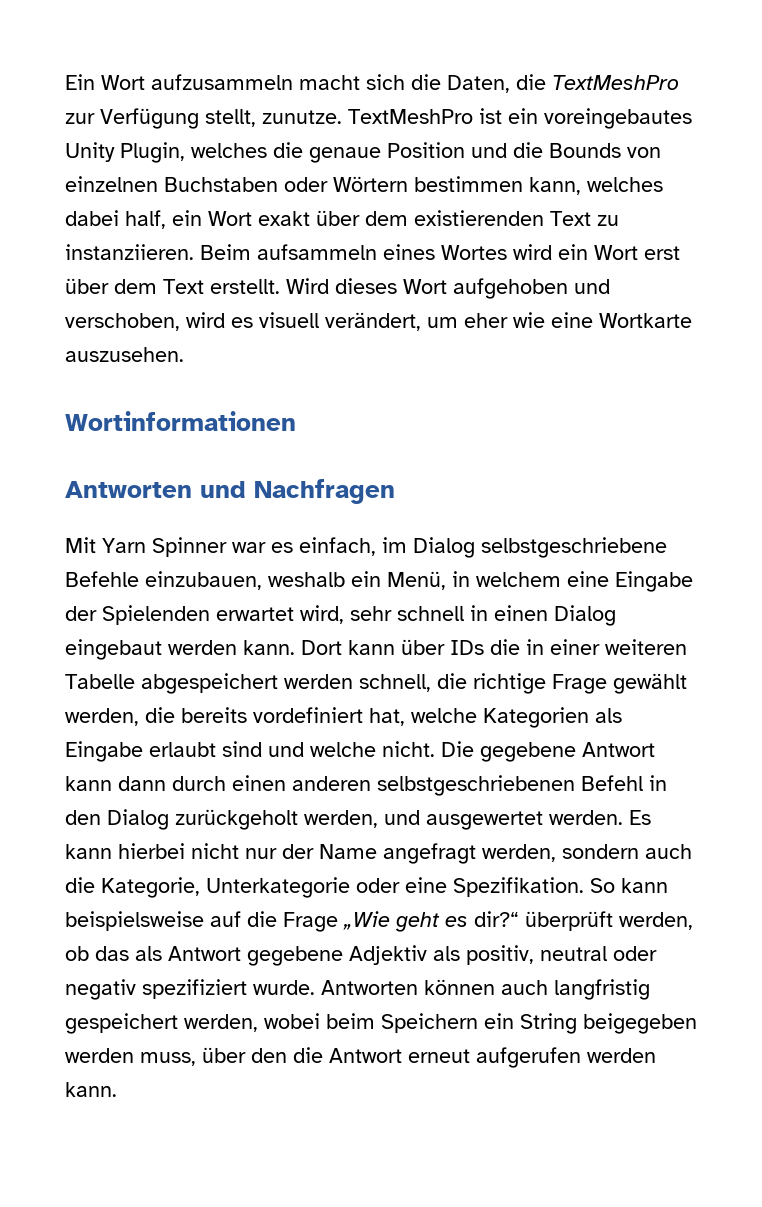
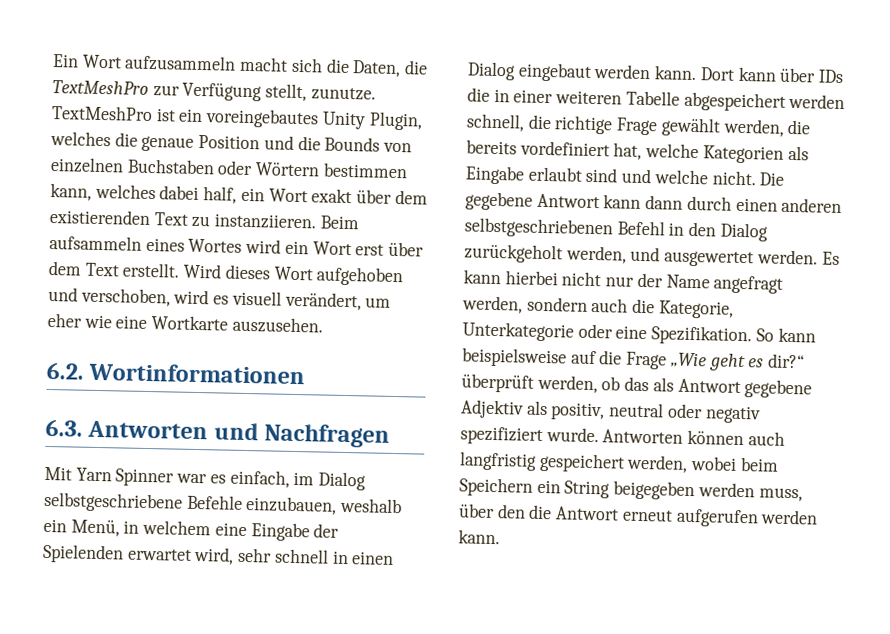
(184, 354) none -> [46,361,85,380] 6.2.
(296, 421) none -> [45,418,83,437] 6.3.

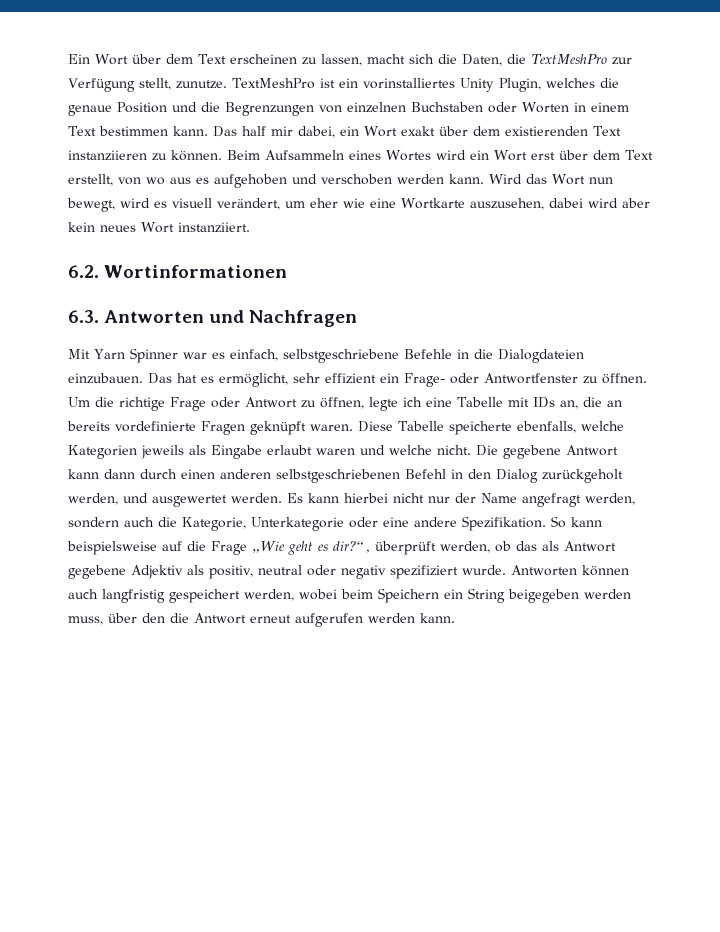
[124,54,237,72] aufzusammeln -> [132,54,362,66] über dem Text erscheinen zu lassen,
[205,108,320,129] voreingebautes -> [362,78,455,89] vorinstalliertes
[324,136,381,152] Bounds -> [225,102,314,116] Begrenzungen
[255,162,408,179] [50,182,238,204] Wörtern bestimmen kann, welches dabei half, -> [522,102,629,113] [68,126,335,138] Worten in einem Text bestimmen kann. Das half mir dabei,
[191,213,360,230] [49,234,142,251] zu instanziieren. Beim aufsammeln -> [68,150,344,161] instanziieren zu können. Beim Aufsammeln
[122,262,404,287] [48,286,171,307] erstellt. Wird dieses Wort aufgehoben und verschoben, -> [68,174,613,188] [67,198,115,212] erstellt, von wo aus es aufgehoben und verschoben werden kann. Wird das Wort nun bewegt,
[231,316,323,334] auszusehen. -> [470,198,650,210] [68,222,250,233] auszusehen, dabei wird aber kein neues Wort instanziiert.
[293,471,367,491] [44,491,403,515] [43,518,340,542] [42,543,395,566] [467,61,845,84] [467,87,846,112] [466,113,812,137] [466,139,643,160] im Dialog selbstgeschriebene Befehle einzubauen, weshalb ein Menü, in welchem eine Eingabe der Spielenden erwartet wird, sehr schnell in einen Dialog eingebaut werden kann. Dort kann über IDs die in einer weiteren Tabelle abgespeichert werden schnell, die richtige Frage gewählt werden, die bereits vordefiniert hat, -> [282,349,584,363] [68,373,647,387] [68,397,622,411] [67,421,576,435] selbstgeschriebene Befehle in die Dialogdateien einzubauen. Das hat es ermöglicht, sehr effizient ein Frage- oder Antwortfenster zu öffnen. Um die richtige Frage oder Antwort zu öffnen, legte ich eine Tabelle mit IDs an, die an bereits vordefinierte Fragen geknüpft waren. Diese Tabelle speicherte ebenfalls,
(784, 154) none -> [141,445,184,459] jeweils
[585,167,619,183] sind -> [316,448,355,455] waren
(648, 332) none -> [414,517,457,527] andere
[768,353,806,369] dir?“ -> [333,541,370,553] dir?“,

